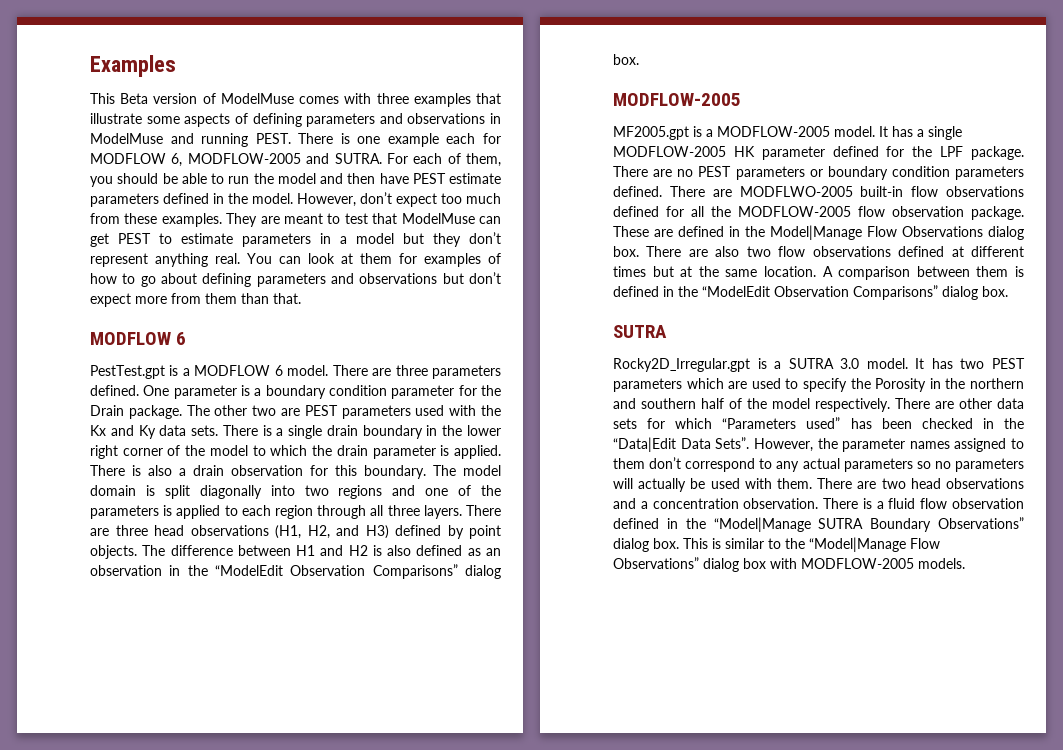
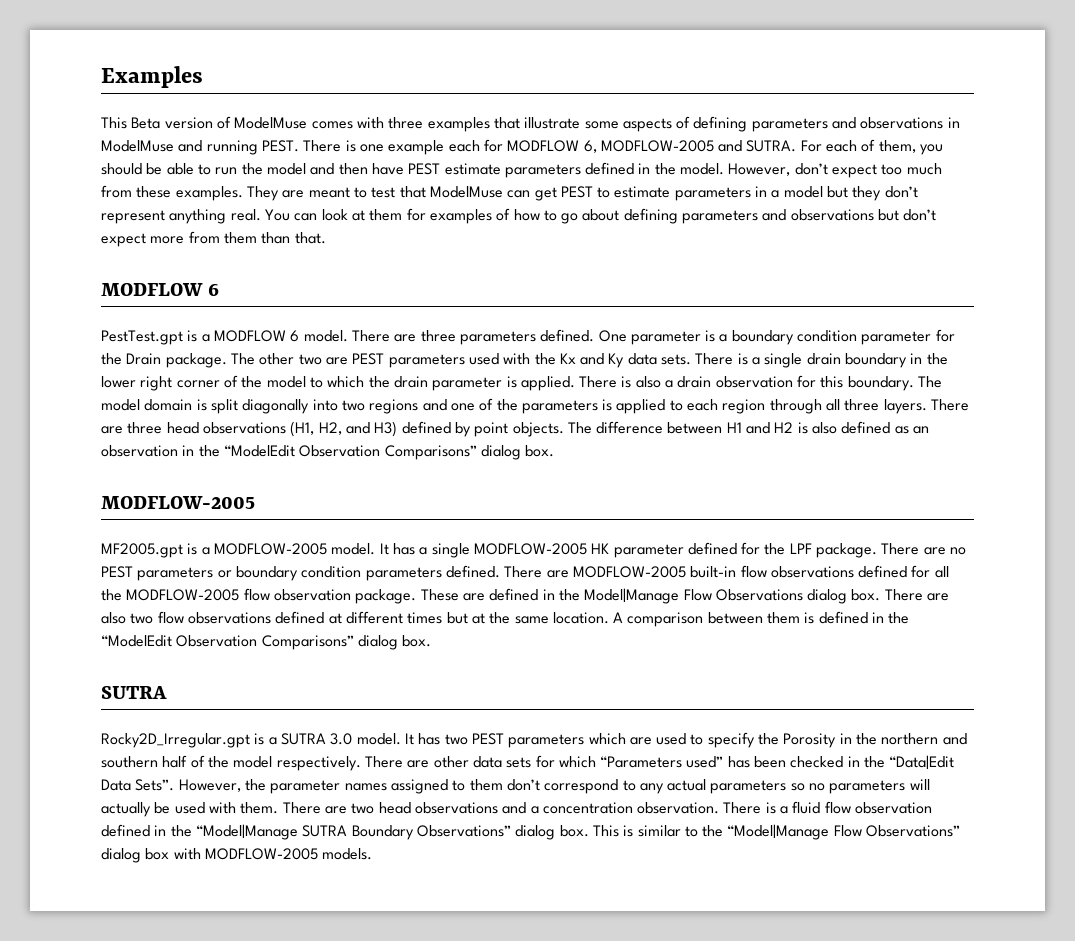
[739,186,853,197] MODFLWO-2005 -> [572,566,686,578] MODFLOW-2005

